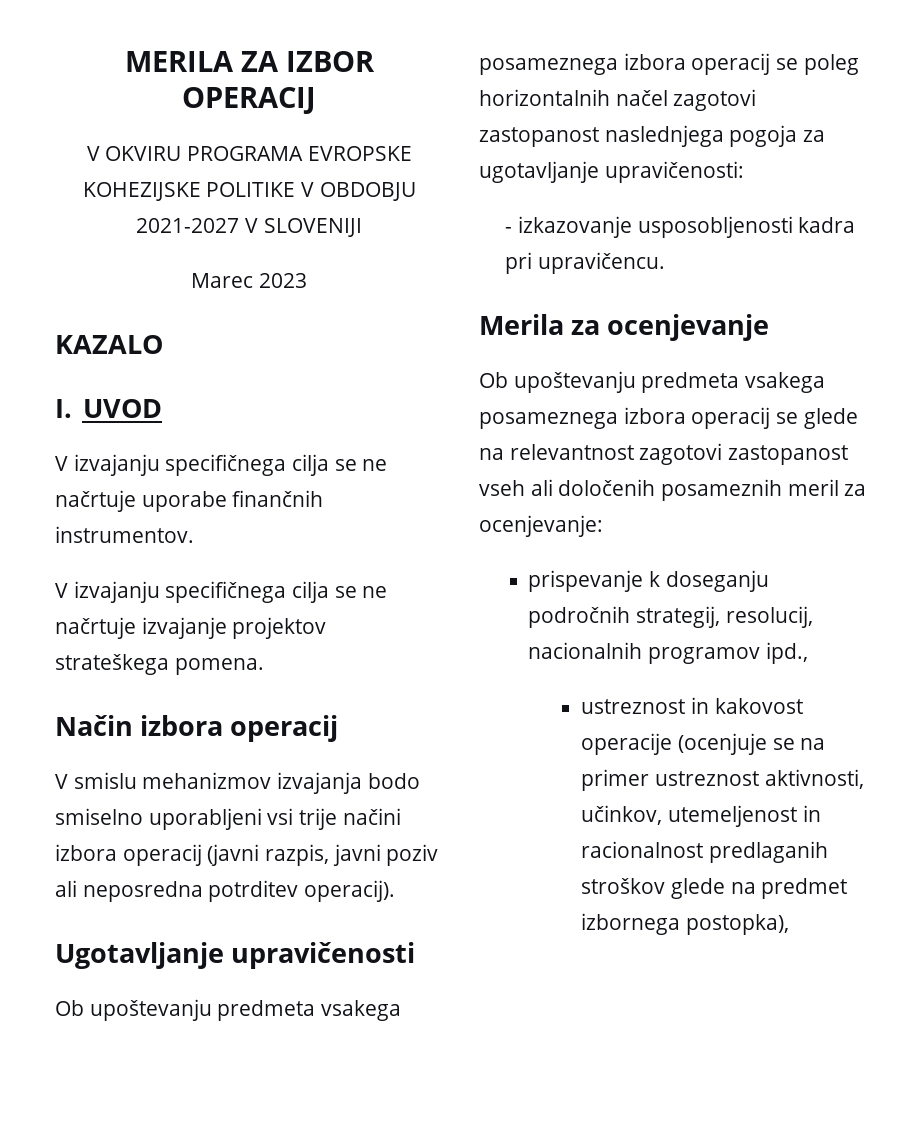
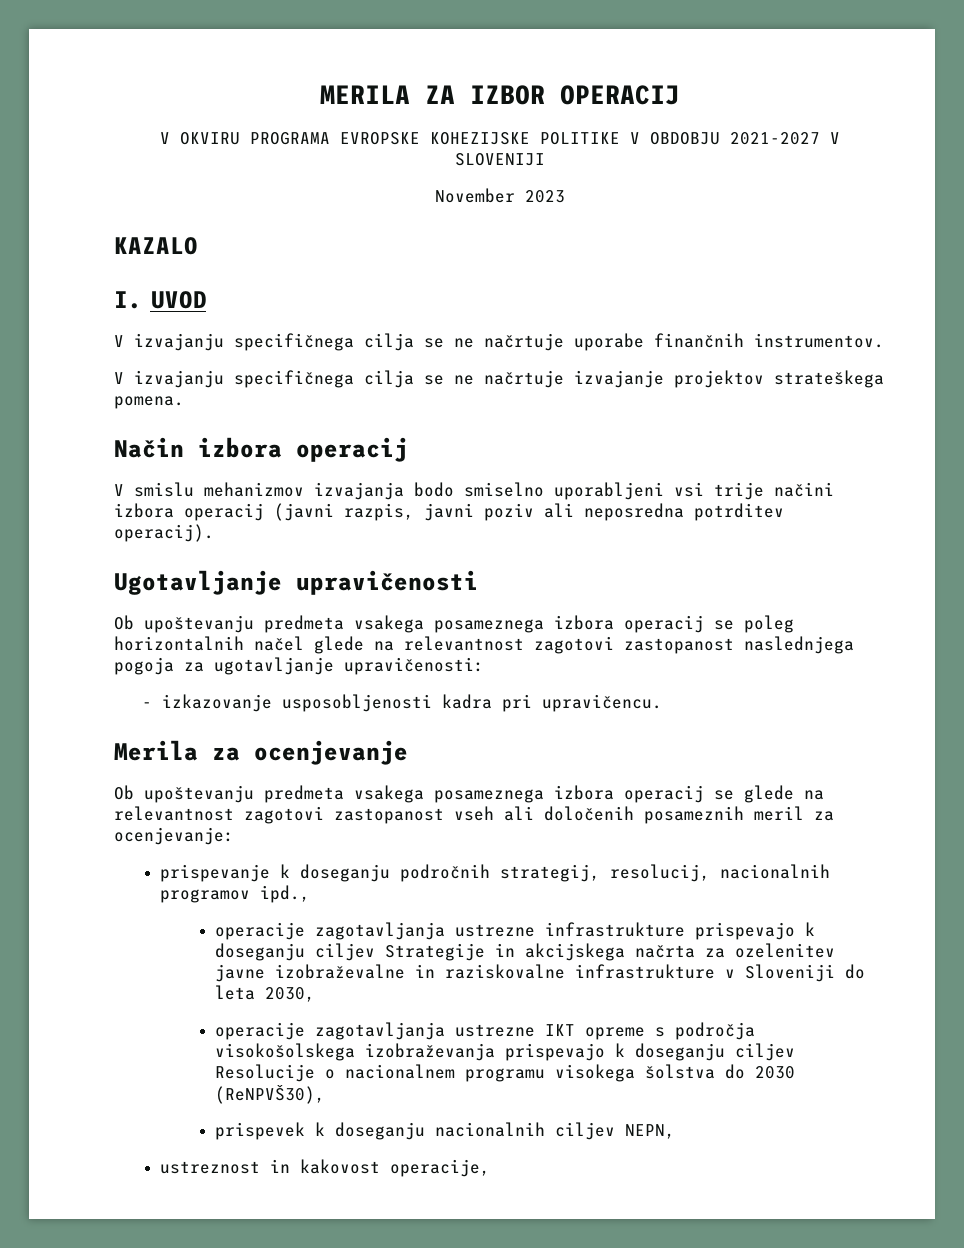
[191,273,254,288] Marec -> [435,188,515,203] November
(668, 98) none -> [314,636,524,654] glede na relevantnost
[581,697,803,714] [581,733,826,755] [581,769,864,791] [581,805,821,827] [581,841,828,863] [581,878,848,899] [581,913,789,935] ustreznost in kakovost operacije (ocenjuje se na primer ustreznost aktivnosti, učinkov, utemeljenost in racionalnost predlaganih stroškov glede na predmet izbornega postopka), -> [215,922,816,940] [215,943,836,961] [215,964,866,982] [215,985,316,1002] [215,1022,756,1040] [215,1043,796,1061] [215,1064,796,1082] [215,1085,326,1104] [215,1122,676,1140] [160,1159,491,1177] operacije zagotavljanja ustrezne infrastrukture prispevajo k doseganju ciljev Strategije in akcijskega načrta za ozelenitev javne izobraževalne in raziskovalne infrastrukture v Sloveniji do leta 2030, // operacije zagotavljanja ustrezne IKT opreme s področja visokošolskega izobraževanja prispevajo k doseganju ciljev Resolucije o nacionalnem programu visokega šolstva do 2030 (ReNPVŠ30), // prispevek k doseganju nacionalnih ciljev NEPN, // ustreznost in kakovost operacije,

